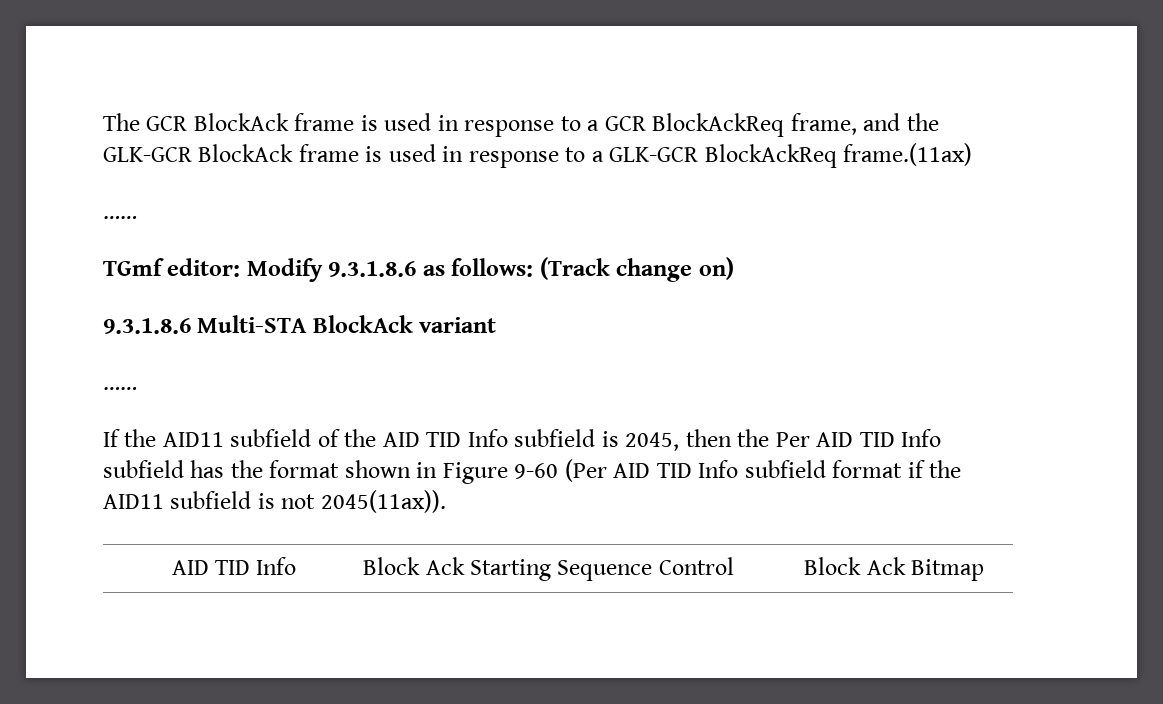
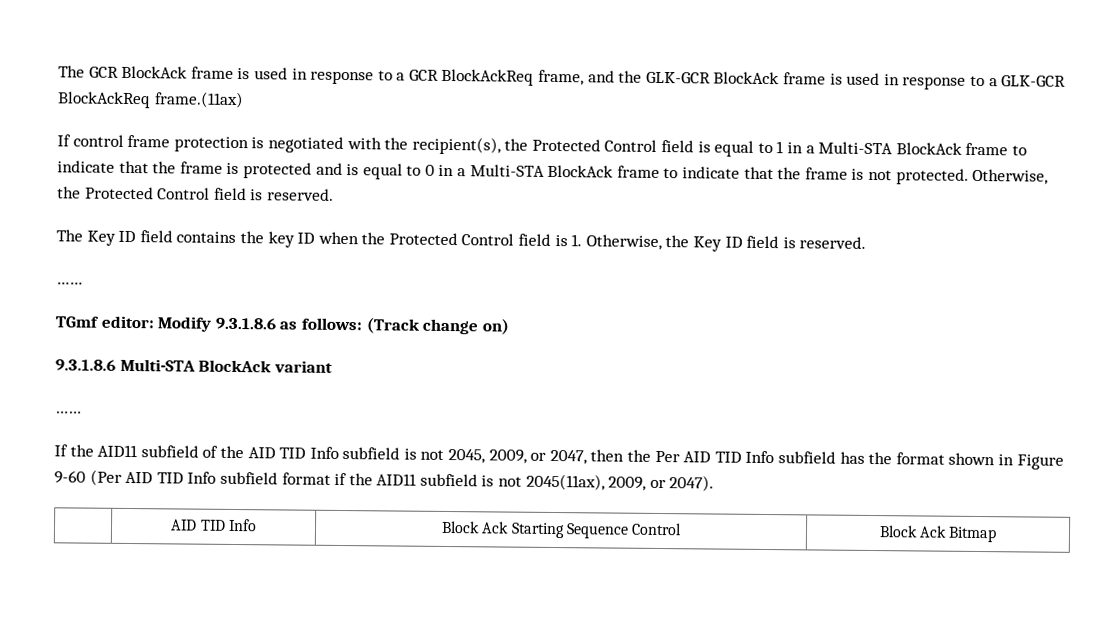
(973, 154) none -> [57,134,1027,157] [57,160,1049,185] [57,186,334,201] [56,229,867,252] // If control frame protection is negotiated with the recipient(s), the Protected Control field is equal to 1 in a Multi-STA BlockAck frame to indicate that the frame is protected and is equal to 0 in a Multi-STA BlockAck frame to indicate that the frame is not protected. Otherwise, the Protected Control field is reserved. // The Key ID field contains the key ID when the Protected Control field is 1. Otherwise, the Key ID field is reserved.
[625,432,680,451] 2045, -> [420,449,587,465] not 2045, 2009, or 2047,
[320,490,446,513] 2045(11ax)). -> [525,473,715,492] 2045(11ax), 2009, or 2047).

